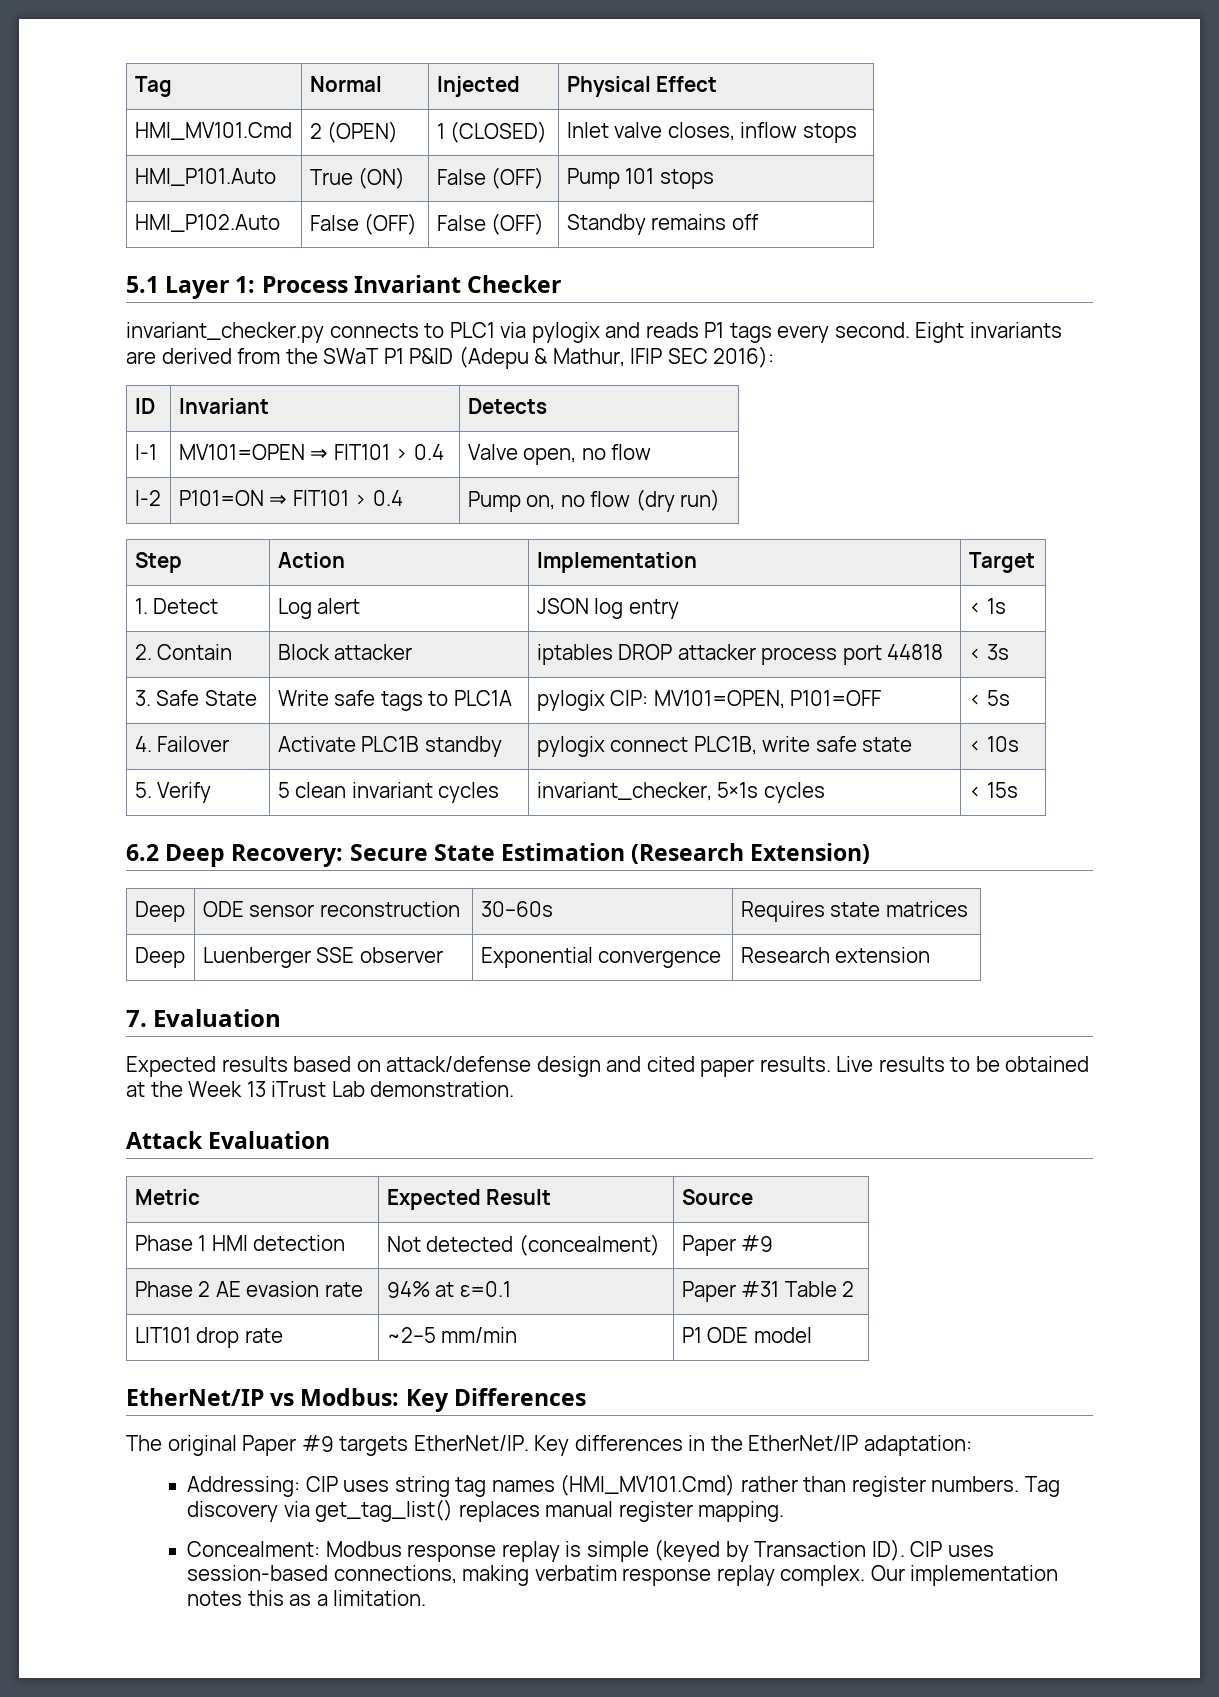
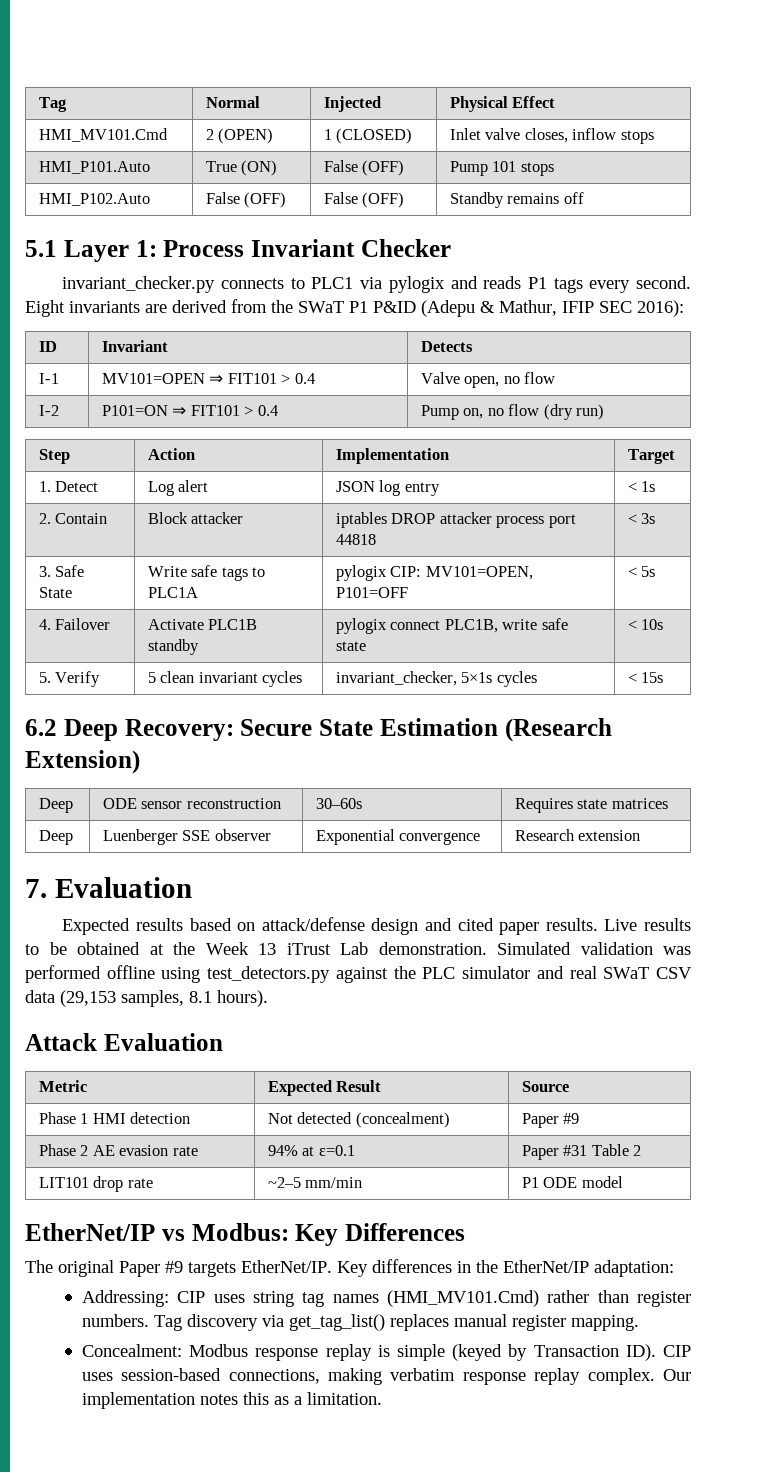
(515, 1089) none -> [497,942,691,955] [25,965,693,983] [25,990,268,1007] Simulated validation was performed offline using test_detectors.py against the PLC simulator and real SWaT CSV data (29,153 samples, 8.1 hours).

